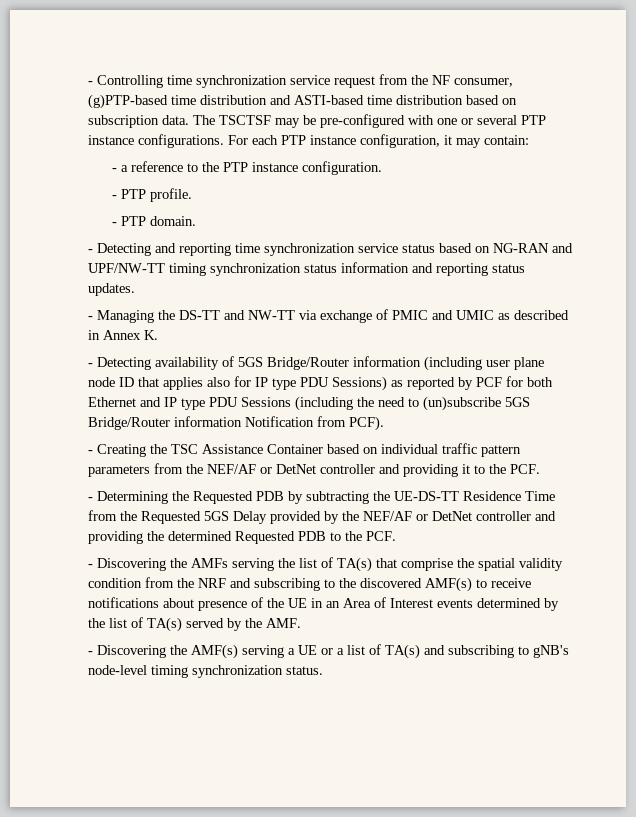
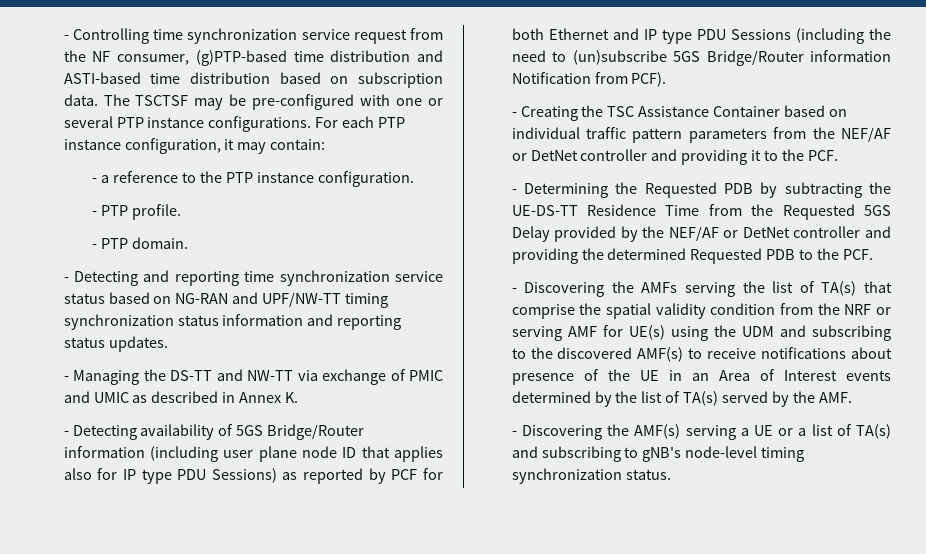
(226, 583) none -> [876,307,892,315] [511,325,774,341] or serving AMF for UE(s) using the UDM

